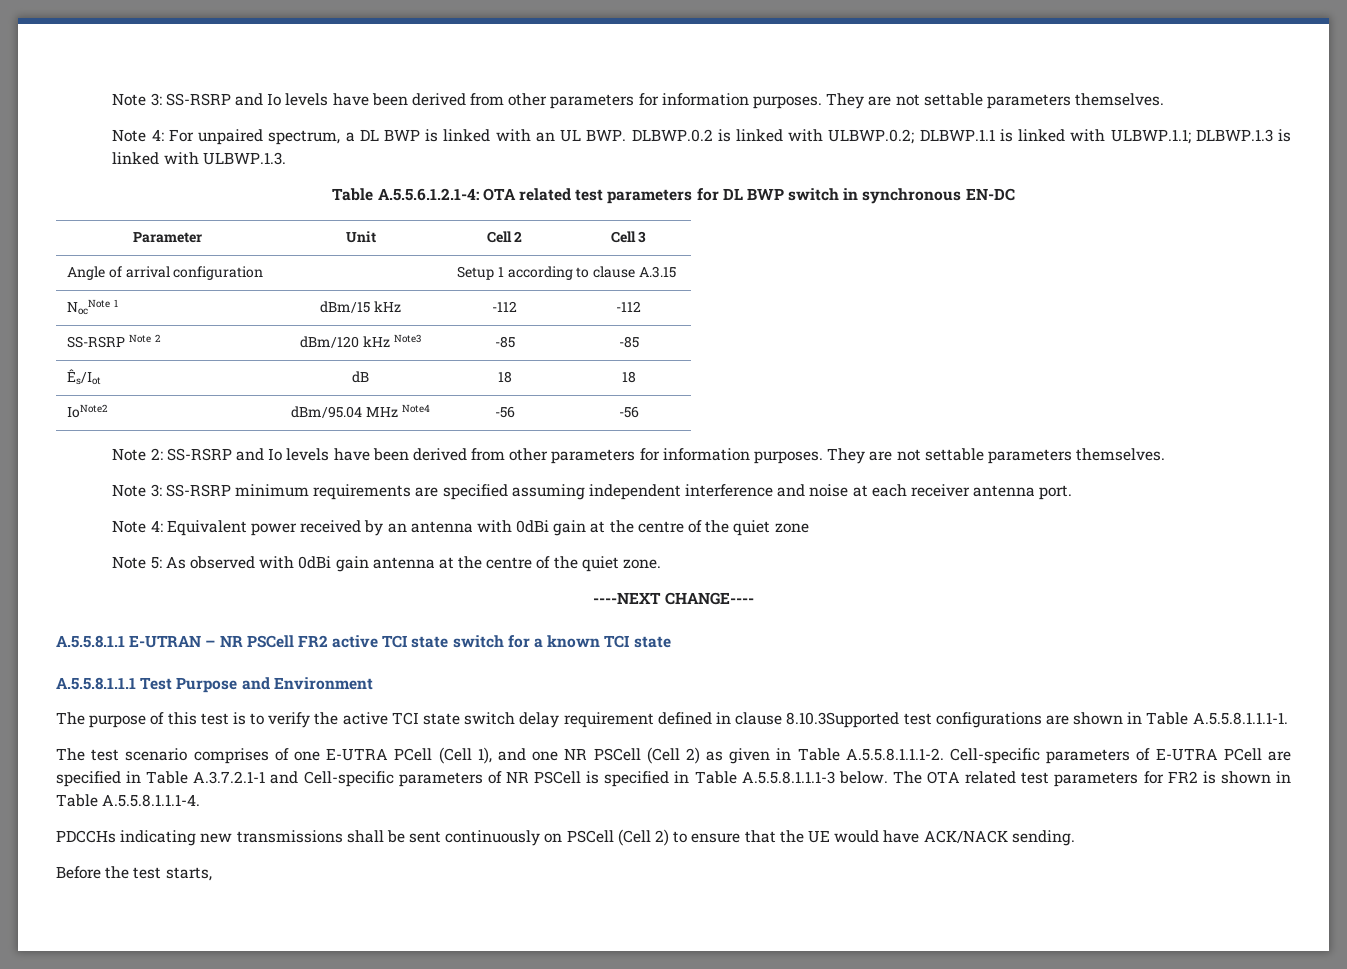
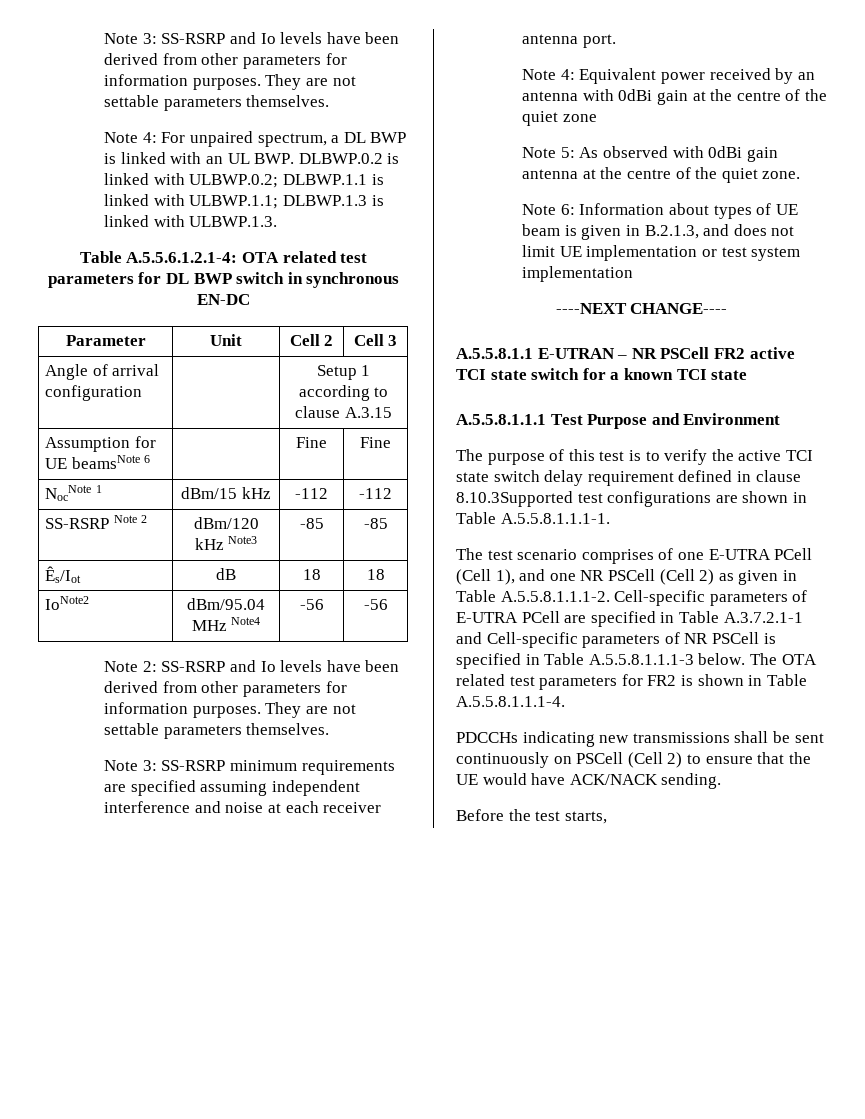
(676, 272) none -> [44,436,156,452] [44,455,151,469] [296,437,327,448] [360,437,391,448] // Assumption for UE beamsNote 6 | | Fine | Fine
(662, 564) none -> [522,203,798,219] [522,224,795,240] [522,245,801,261] [522,266,634,282] // Note 6: Information about types of UE beam is given in B.2.1.3, and does not limit UE implementation or test system implementation

